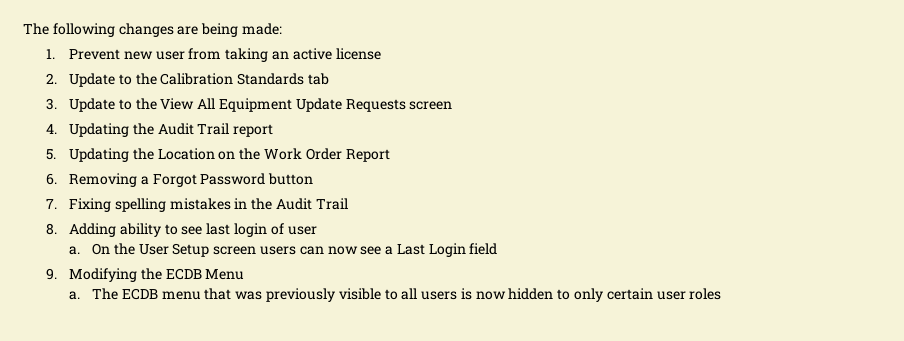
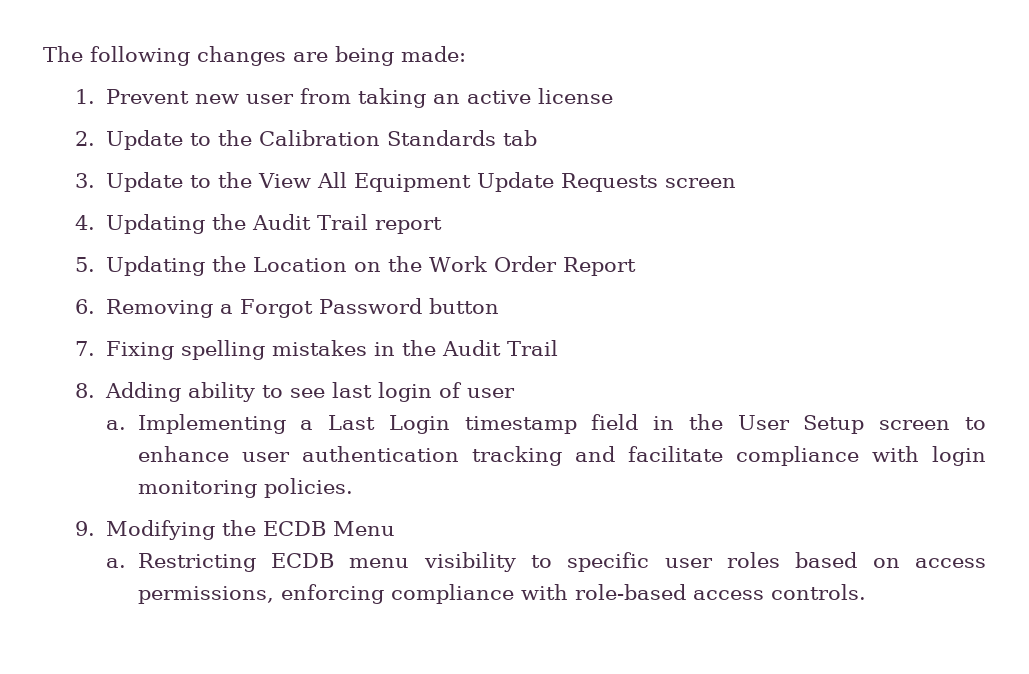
[92,243,498,257] On the User Setup screen users can now see a Last Login field -> [137,414,987,434] [137,446,986,466] [137,478,353,498] Implementing a Last Login timestamp field in the User Setup screen to enhance user authentication tracking and facilitate compliance with login monitoring policies.
[92,288,119,300] The -> [137,553,256,572] Restricting
[204,288,722,302] that was previously visible to all users is now hidden to only certain user roles -> [423,552,987,572] [137,584,866,604] visibility to specific user roles based on access permissions, enforcing compliance with role-based access controls.

